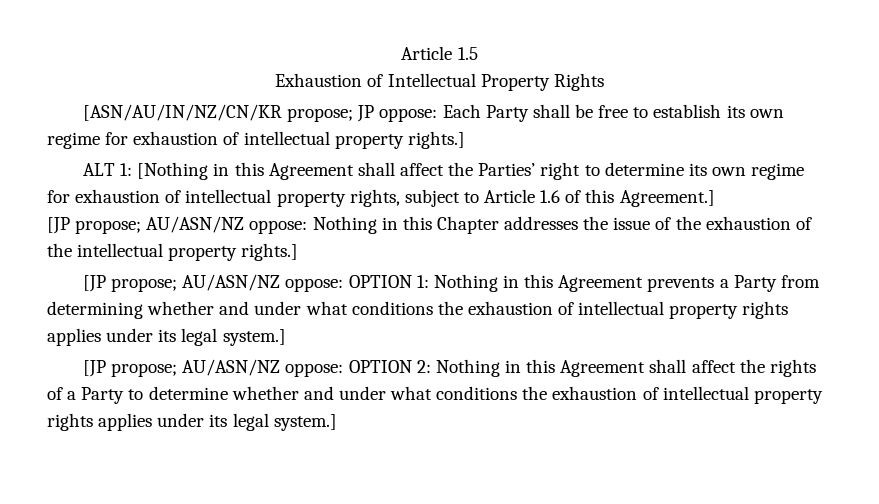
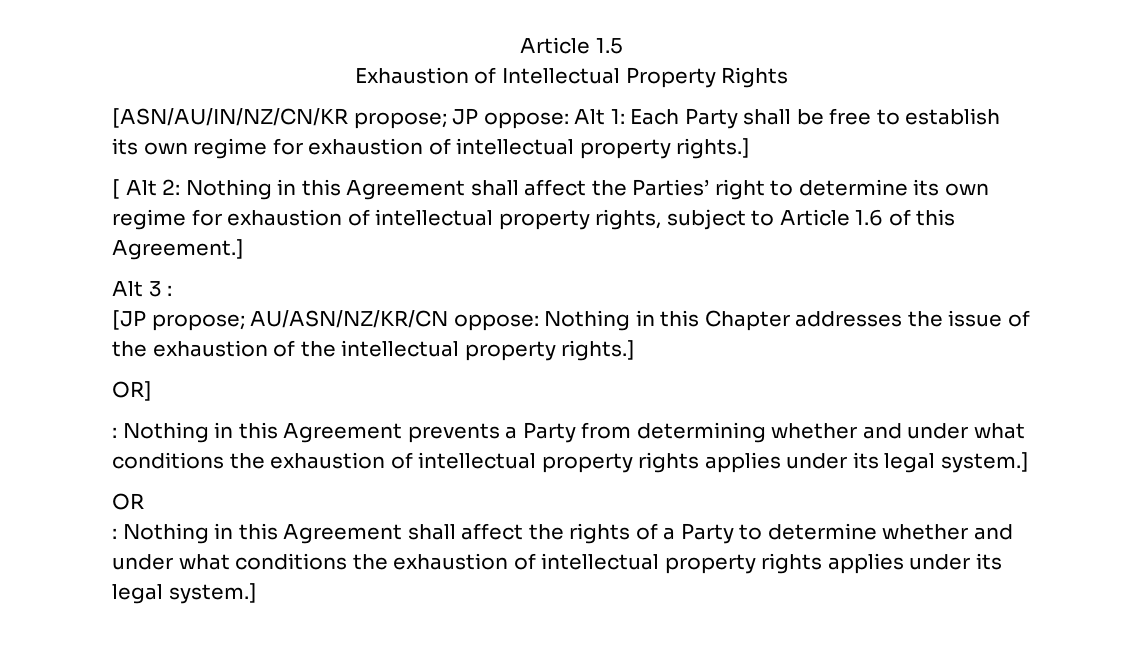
(438, 115) none -> [574,109,625,125] Alt 1:
[83,162,209,180] ALT 1: [Nothing -> [112,179,272,200] [ Alt 2: Nothing
[47,216,245,234] // [JP propose; AU/ASN/NZ -> [112,281,173,297] [112,310,449,331] // Alt 3 : // [JP propose; AU/ASN/NZ/KR/CN
[83,274,429,292] [JP propose; AU/ASN/NZ oppose: OPTION 1: -> [112,381,152,401] [112,427,117,438] OR] // :
[83,359,431,377] [JP propose; AU/ASN/NZ oppose: OPTION 2: -> [112,493,144,510] [112,528,117,539] OR // :

